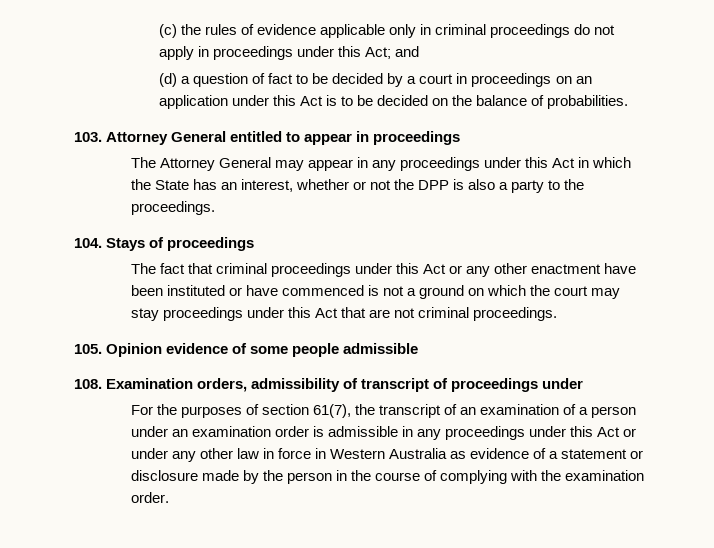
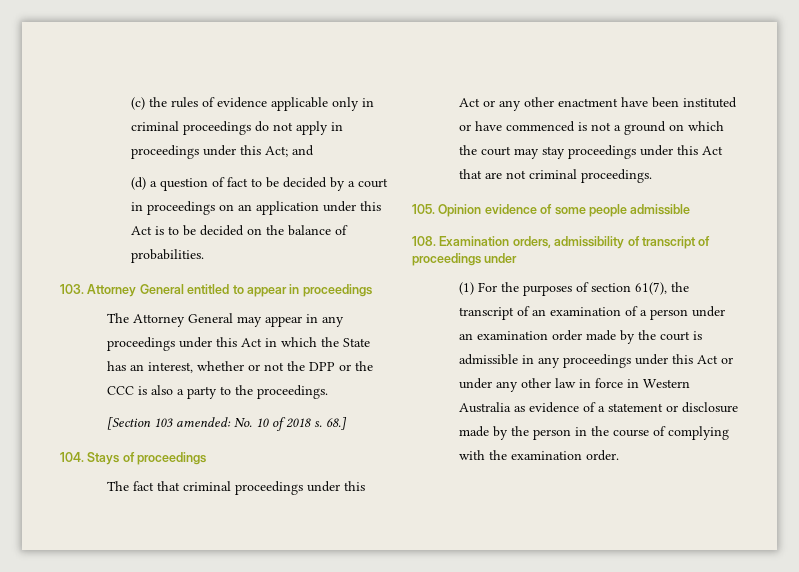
(450, 185) none -> [339,361,374,371] [107,386,135,395] or the CCC
(215, 208) none -> [107,417,348,431] // [Section 103 amended: No. 10 of 2018 s. 68.]
(584, 383) none -> [459,282,475,295] (1)
(309, 431) none -> [586,330,691,344] made by the court

